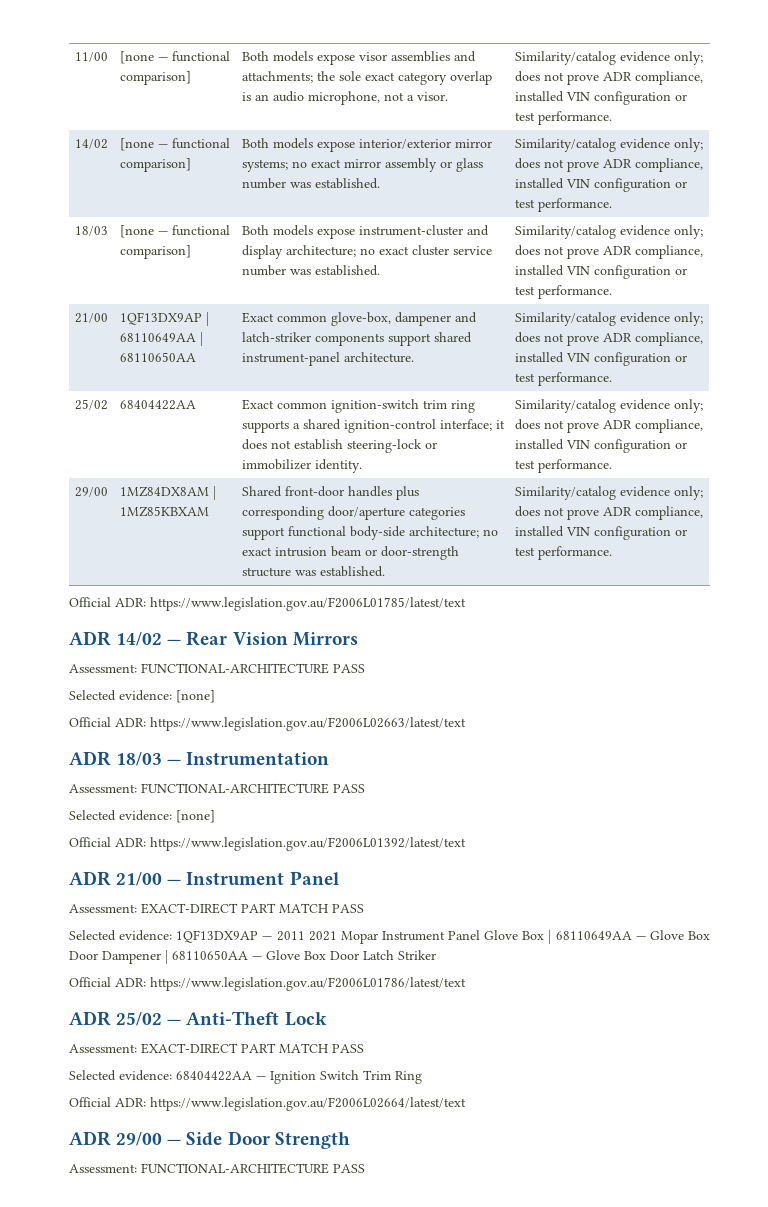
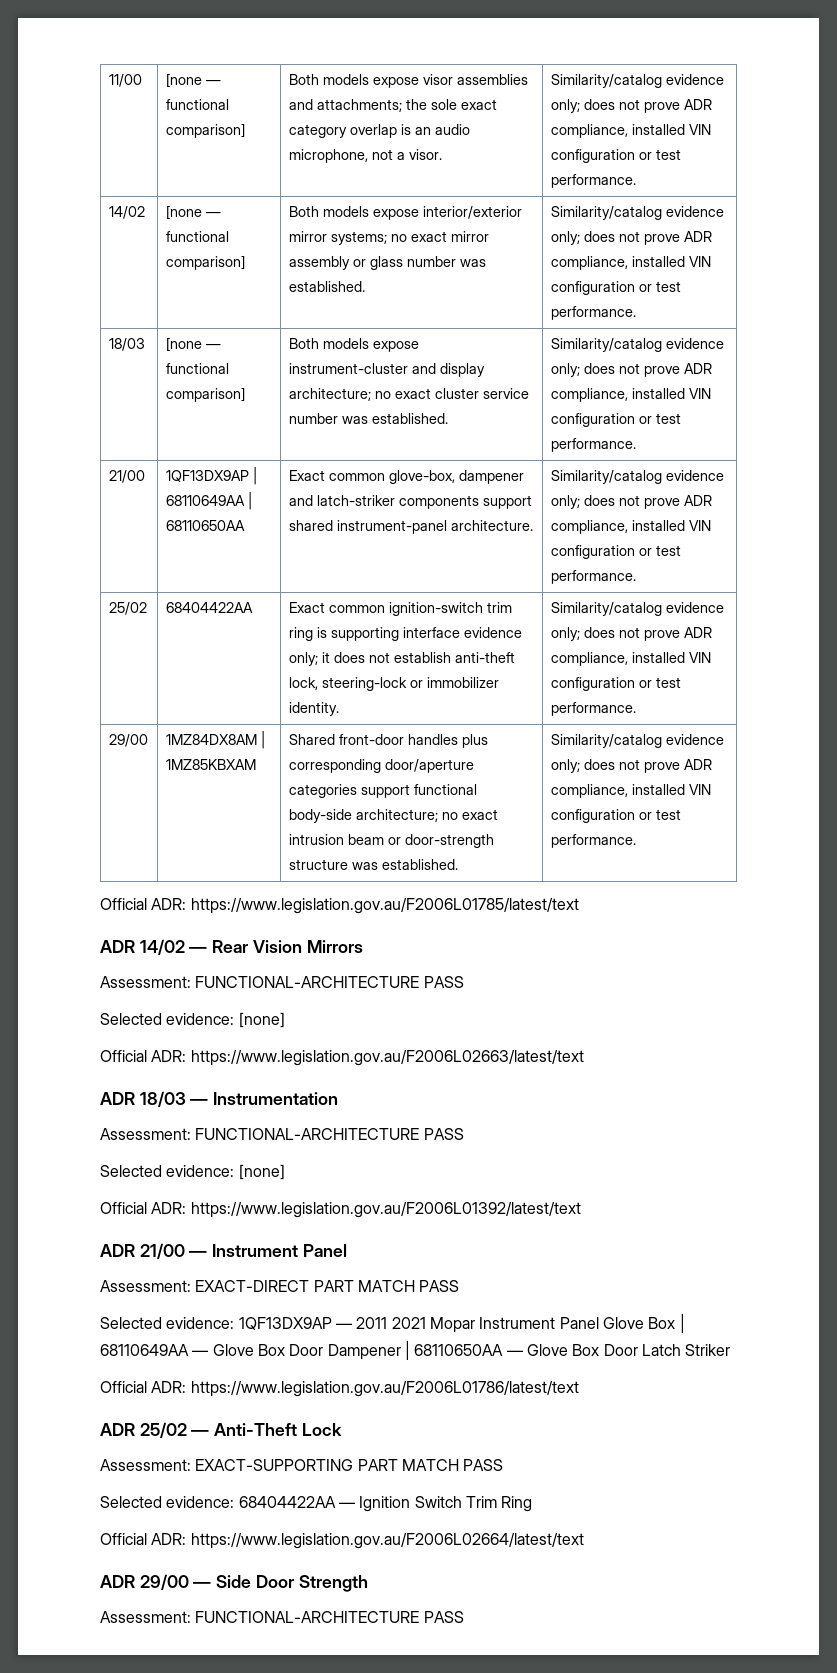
[241,419,492,433] supports a shared ignition-control interface; -> [316,627,522,641] [288,652,318,666] is supporting interface evidence only;
(343, 444) none -> [454,652,515,663] [288,677,318,690] anti-theft lock,
[141,1043,238,1054] EXACT-DIRECT -> [195,1459,354,1471] EXACT-SUPPORTING

